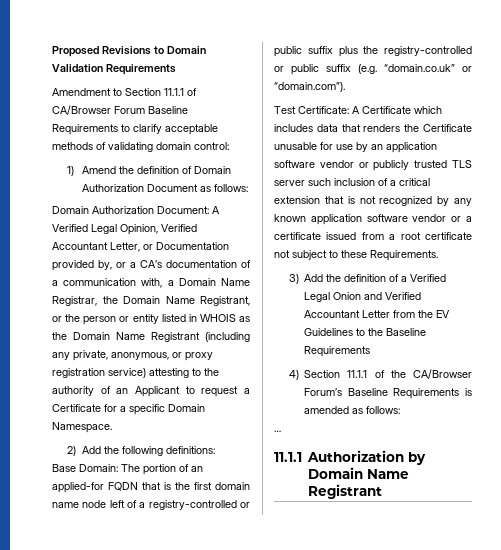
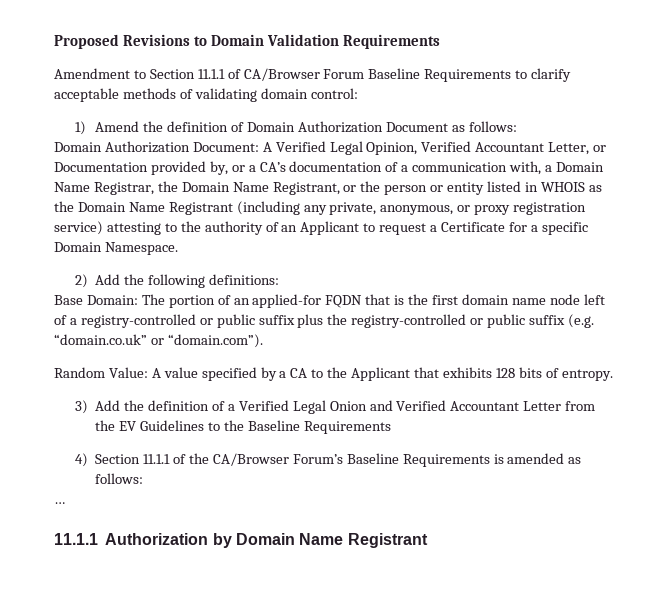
[274,106,442,114] [274,124,472,132] [274,142,437,153] [274,160,472,171] [274,178,430,186] [274,196,472,206] [274,214,472,225] [274,232,472,240] [274,250,438,261] Test Certificate: A Certificate which includes data that renders the Certificate unusable for use by an application software vendor or publicly trusted TLS server such inclusion of a critical extension that is not recognized by any known application software vendor or a certificate issued from a root certificate not subject to these Requirements. -> [54,367,613,381] Random Value: A value specified by a CA to the Applicant that exhibits 128 bits of entropy.

